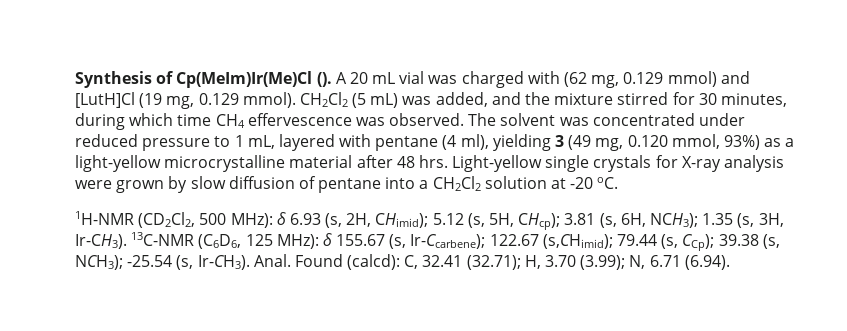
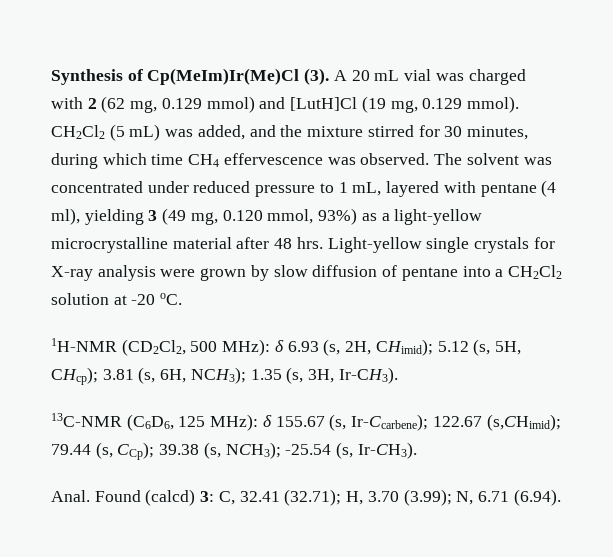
[316,72,332,87] (). -> [304,68,330,85] (3).
(560, 77) none -> [87,98,97,109] 2
(127, 241) none -> (398, 375) //
(250, 262) none -> (417, 450) //
[347,254,401,270] (calcd): -> [145,489,215,506] (calcd) 3:

